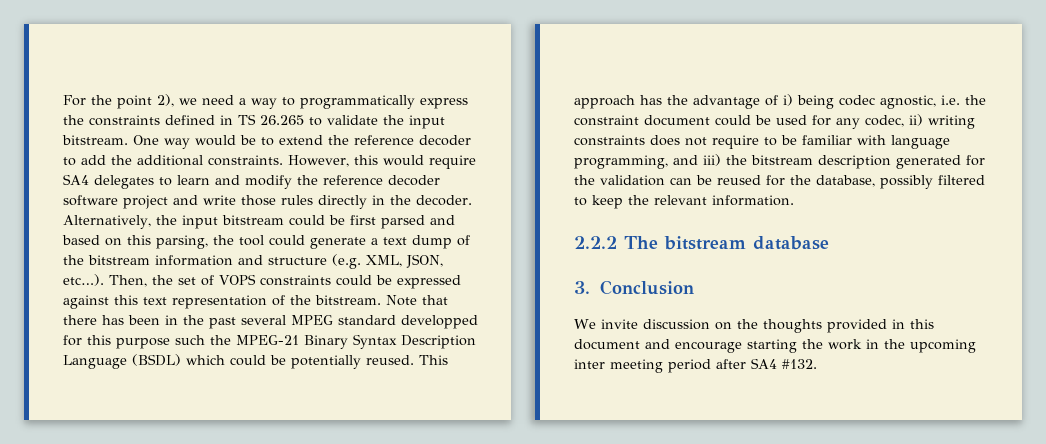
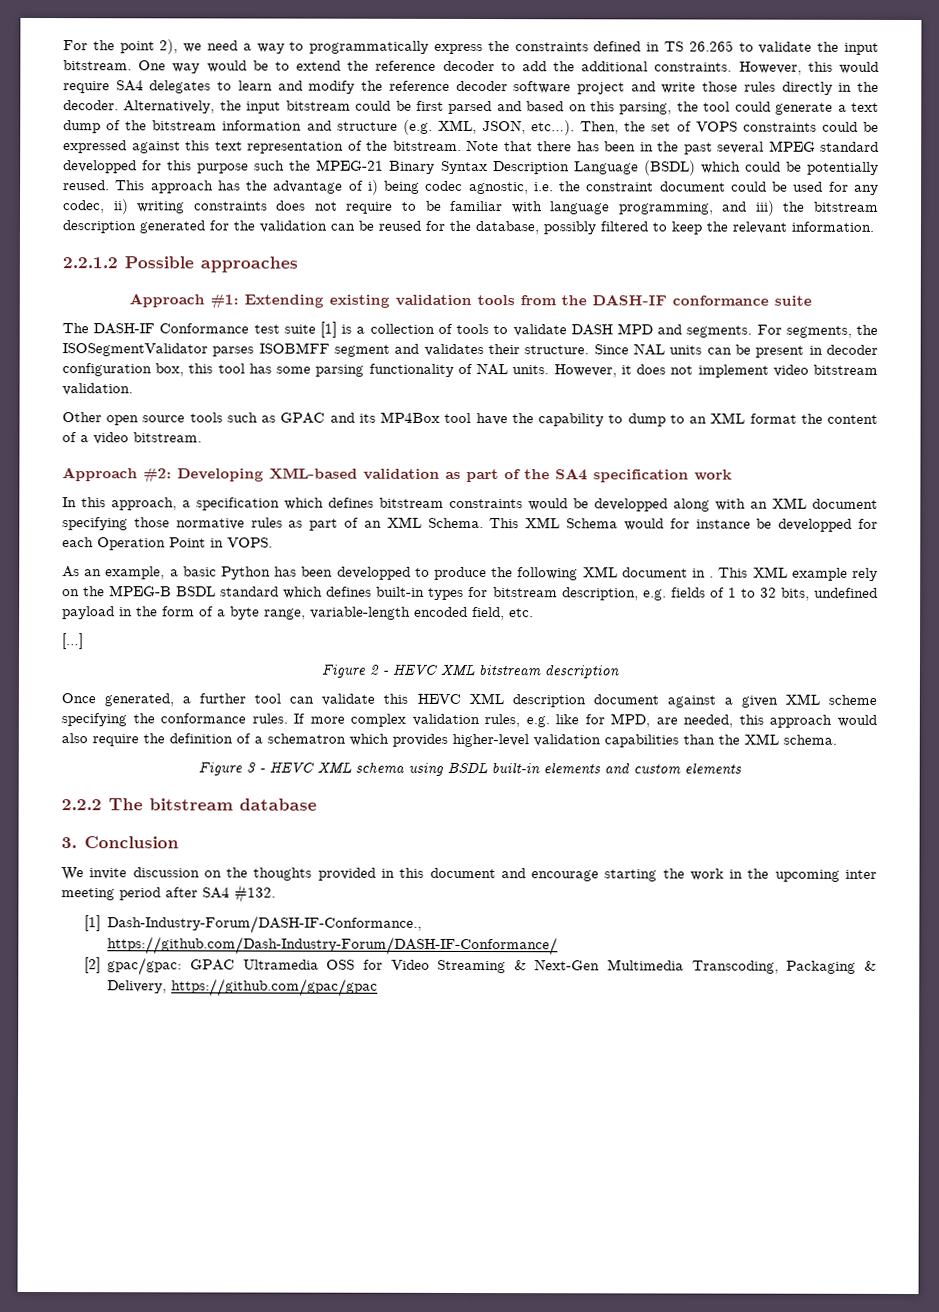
(794, 200) none -> [62,256,299,273] [128,293,812,310] [62,321,879,338] [62,342,879,358] [62,363,879,378] [62,383,133,396] [62,411,878,427] [62,432,202,445] [62,467,732,484] [62,497,878,512] [62,516,879,532] [62,537,273,551] [62,566,879,581] [62,585,879,601] [62,606,534,621] [62,633,84,650] [320,663,619,679] [61,692,877,708] [61,713,877,728] [61,733,837,748] [197,761,742,776] // 2.2.1.2 Possible approaches // Approach #1: Extending existing validation tools from the DASH-IF conformance suite // The DASH-IF Conformance test suite [1] is a collection of tools to validate DASH MPD and segments. For segments, the ISOSegmentValidator parses ISOBMFF segment and validates their structure. Since NAL units can be present in decoder configuration box, this tool has some parsing functionality of NAL units. However, it does not implement video bitstream validation. // Other open source tools such as GPAC and its MP4Box tool have the capability to dump to an XML format the content of a video bitstream. // Approach #2: Developing XML-based validation as part of the SA4 specification work // In this approach, a specification which defines bitstream constraints would be developped along with an XML document specifying those normative rules as part of an XML Schema. This XML Schema would for instance be developped for each Operation Point in VOPS. // As an example, a basic Python has been developped to produce the following XML document in . This XML example rely on the MPEG-B BSDL standard which defines built-in types for bitstream description, e.g. fields of 1 to 32 bits, undefined payload in the form of a byte range, variable-length encoded field, etc. // […] // Figure 2 - HEVC XML bitstream description // Once generated, a further tool can validate this HEVC XML description document against a given XML scheme specifying the conformance rules. If more complex validation rules, e.g. like for MPD, are needed, this approach would also require the definition of a schematron which provides higher-level validation capabilities than the XML schema. // Figure 3 - HEVC XML schema using BSDL built-in elements and custom elements
(817, 364) none -> [84,915,423,934] [107,936,559,956] [84,957,877,976] [107,978,379,997] // [1] Dash-Industry-Forum/DASH-IF-Conformance., https://github.com/Dash-Industry-Forum/DASH-IF-Conformance/ // [2] gpac/gpac: GPAC Ultramedia OSS for Video Streaming & Next-Gen Multimedia Transcoding, Packaging & Delivery, https://github.com/gpac/gpac

